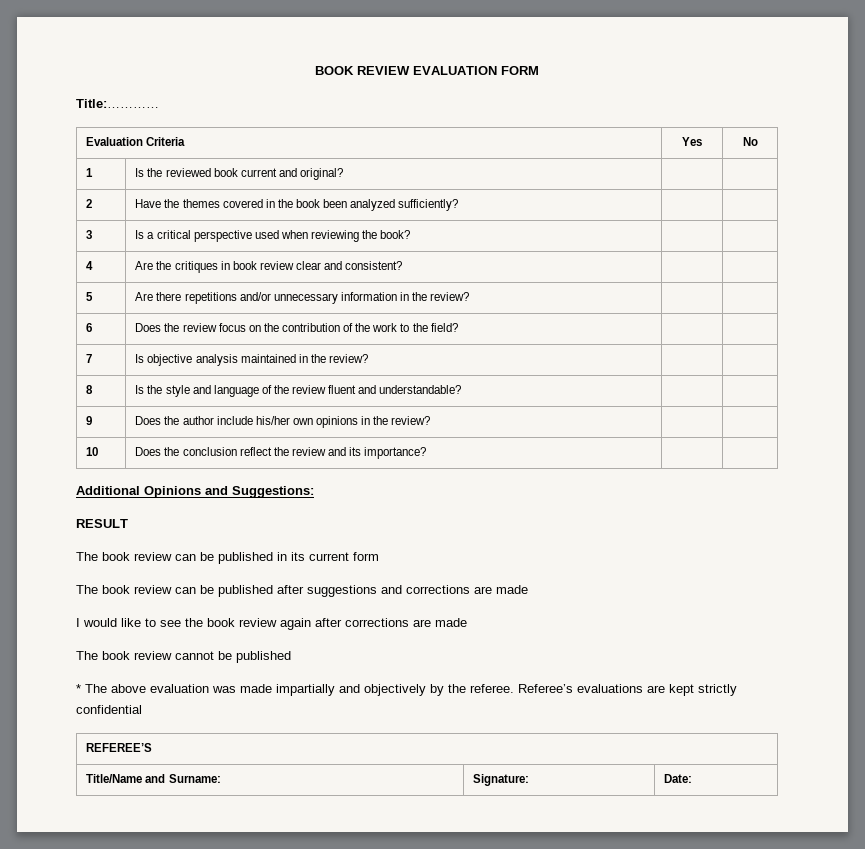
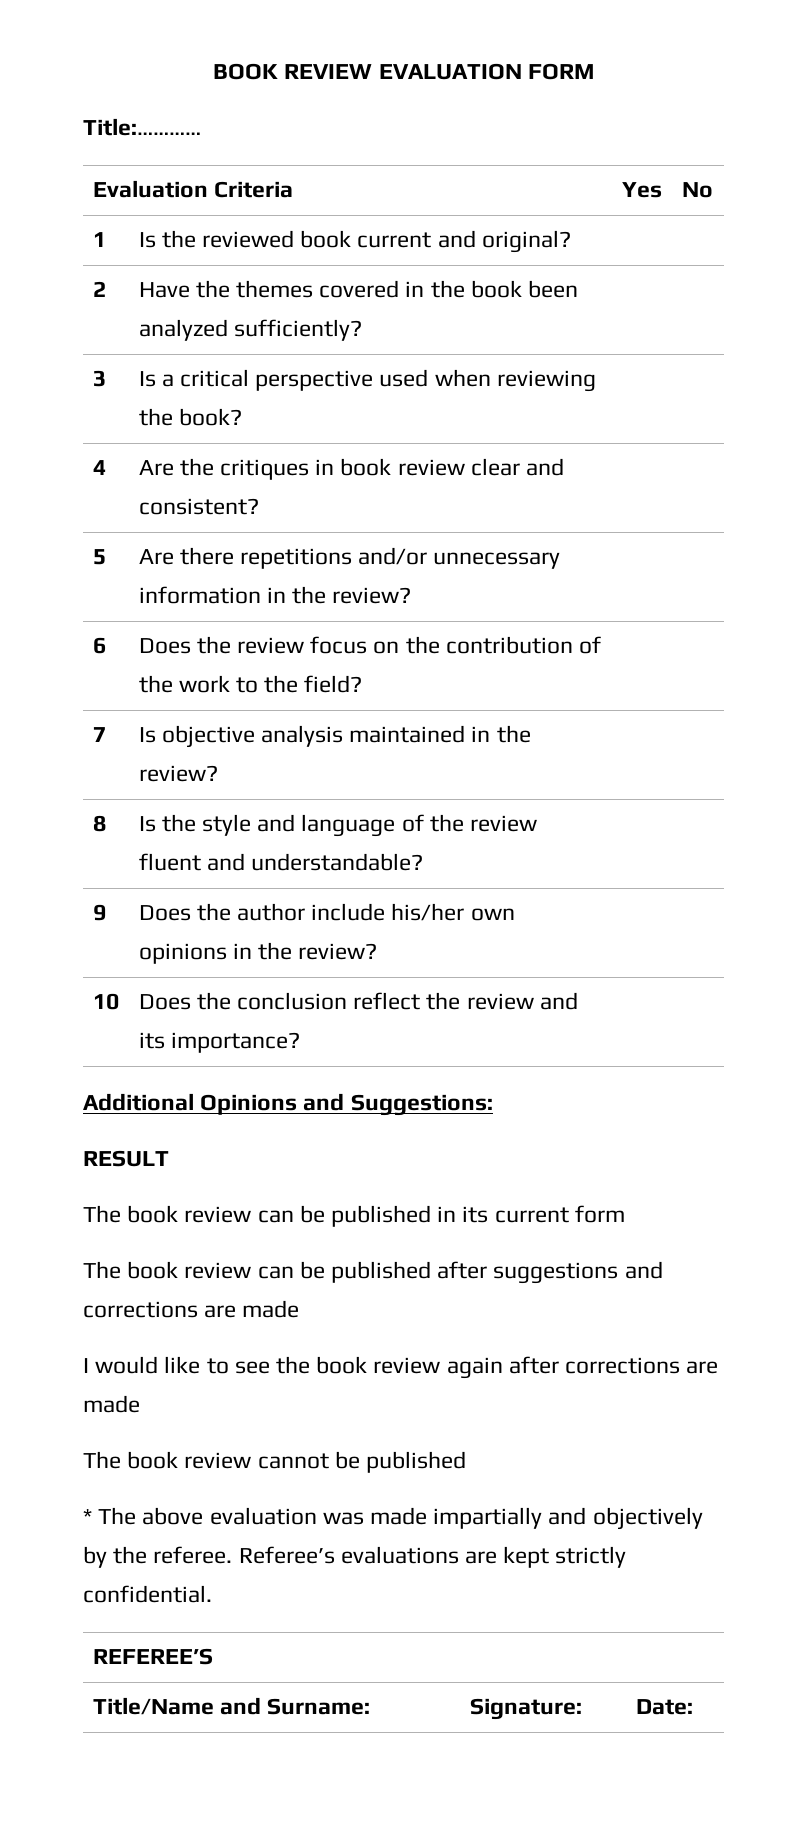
[76,705,142,714] confidential -> [83,1585,212,1603] confidential.

